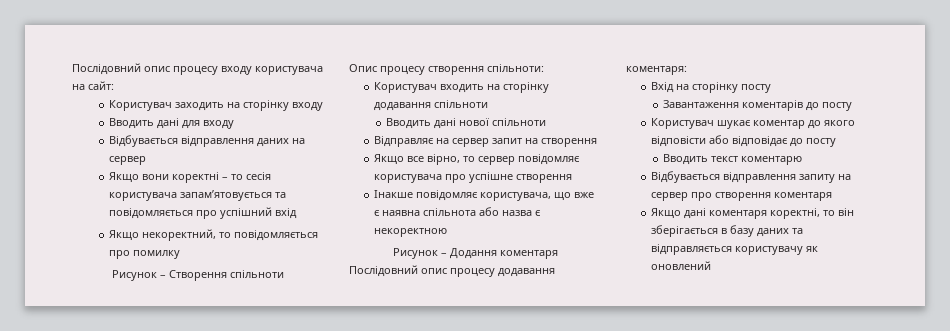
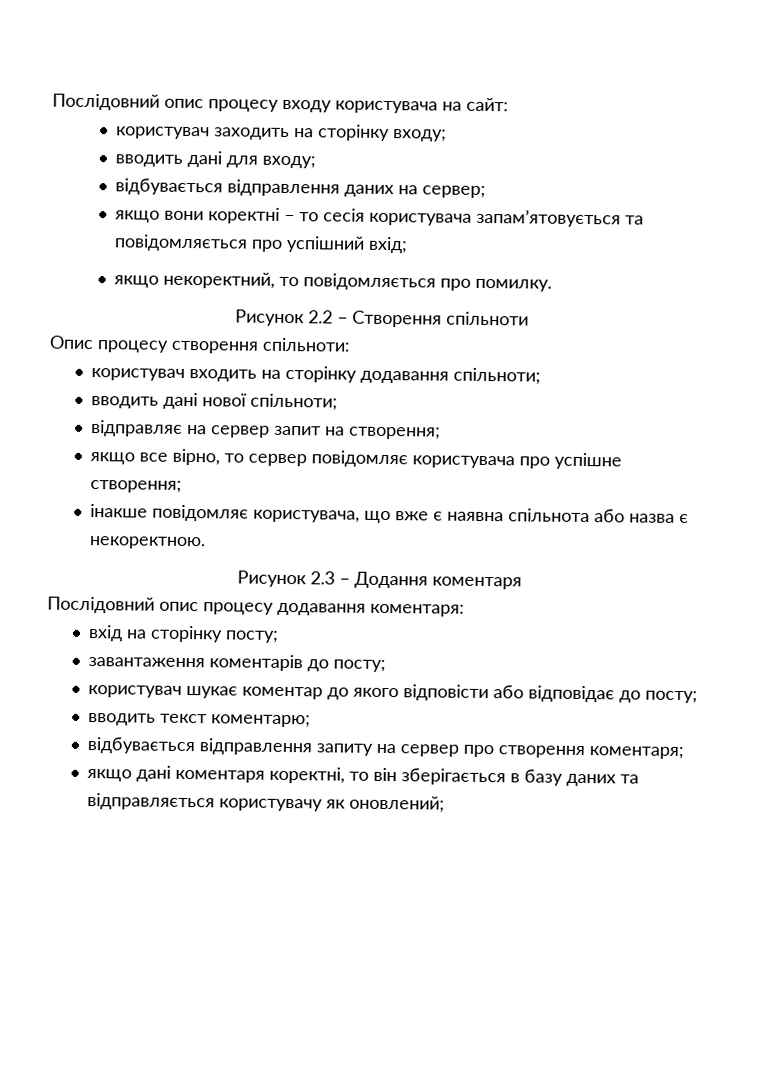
[109,100,173,111] Користувач -> [116,126,211,140] користувач
[292,102,324,111] [109,118,235,129] [109,135,179,147] входу // Вводить дані для входу // Відбувається -> [393,129,448,142] [115,150,317,169] [115,178,224,196] входу; // вводить дані для входу; // відбувається
[109,156,147,165] [109,172,140,183] сервер // Якщо -> [422,185,487,199] [115,210,161,223] сервер; // якщо
[275,208,298,219] [109,230,140,241] вхід // Якщо -> [368,236,409,254] [114,275,160,288] вхід; // якщо
[133,250,181,259] [112,270,157,281] помилку // Рисунок -> [475,278,553,292] [235,309,333,327] помилку. // Рисунок 2.2
[373,82,437,93] Користувач -> [91,368,186,381] користувач
[433,100,488,108] [386,118,547,129] [373,136,434,147] спільноти // Вводить дані нової спільноти // Відправляє -> [453,367,542,385] [91,392,339,411] [91,420,184,437] спільноти; // вводить дані нової спільноти; // відправляє
[540,138,597,147] [373,154,404,165] створення // Якщо -> [349,426,442,440] [90,452,136,465] створення; // якщо
[515,174,572,183] [373,190,413,198] створення // Інакше -> [90,480,183,493] [90,504,149,518] створення; // інакше
[373,228,447,237] [392,248,438,259] некоректною // Рисунок -> [89,536,207,550] [236,570,335,588] некоректною. // Рисунок 2.3
[650,82,771,93] [663,100,853,111] [650,118,714,129] Вхід на сторінку посту // Завантаження коментарів до посту // Користувач -> [88,625,280,643] [88,654,387,673] [88,685,183,698] вхід на сторінку посту; // завантаження коментарів до посту; // користувач
[805,138,836,147] [663,154,803,165] [650,171,720,183] посту // Вводить текст коментарю // Відбувається -> [645,690,699,704] [88,713,312,728] [87,737,196,755] посту; // вводить текст коментарю; // відбувається
[773,192,832,201] [650,208,681,219] коментаря // Якщо -> [589,746,685,760] [87,769,133,782] коментаря; // якщо
[650,261,711,270] оновлений -> [349,795,446,813] оновлений;

